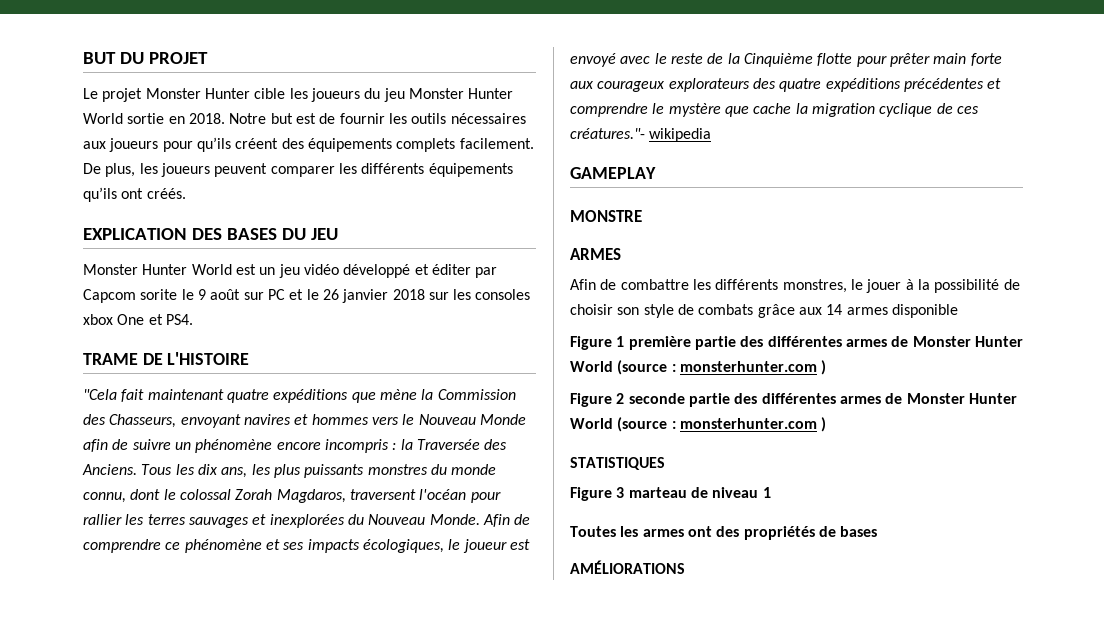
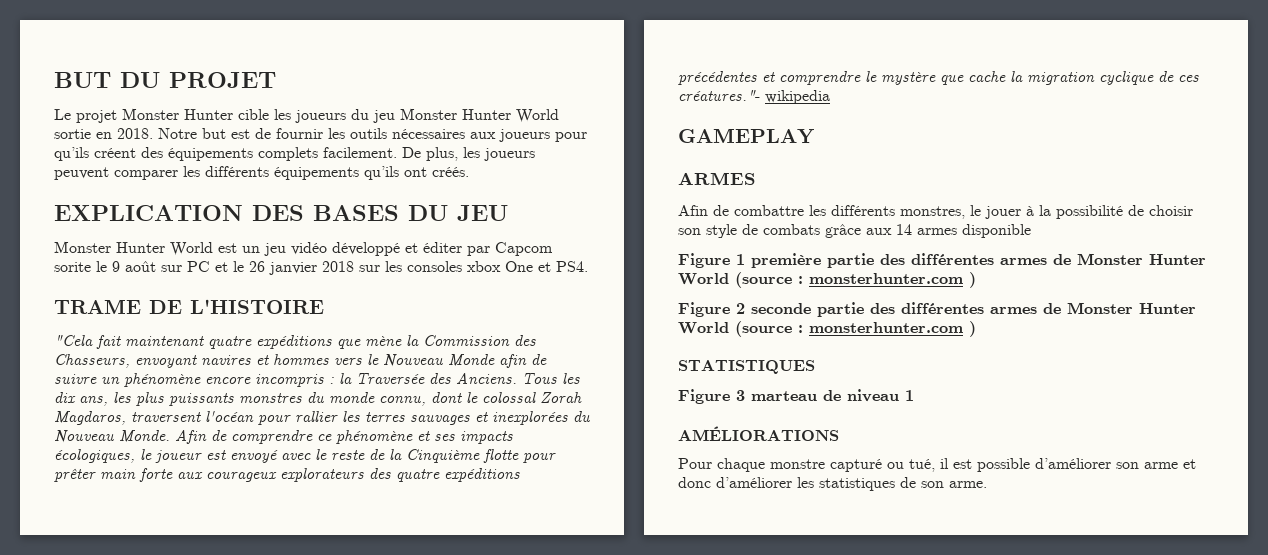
[570,210,642,222] // MONSTRE -> (814, 136) none
[570,526,878,540] [570,560,685,574] Toutes les armes ont des propriétés de bases // AMÉLIORATIONS -> [678,426,839,441] [678,458,1196,472] [678,477,987,491] AMÉLIORATIONS // Pour chaque monstre capturé ou tué, il est possible d’améliorer son arme et donc d’améliorer les statistiques de son arme.

